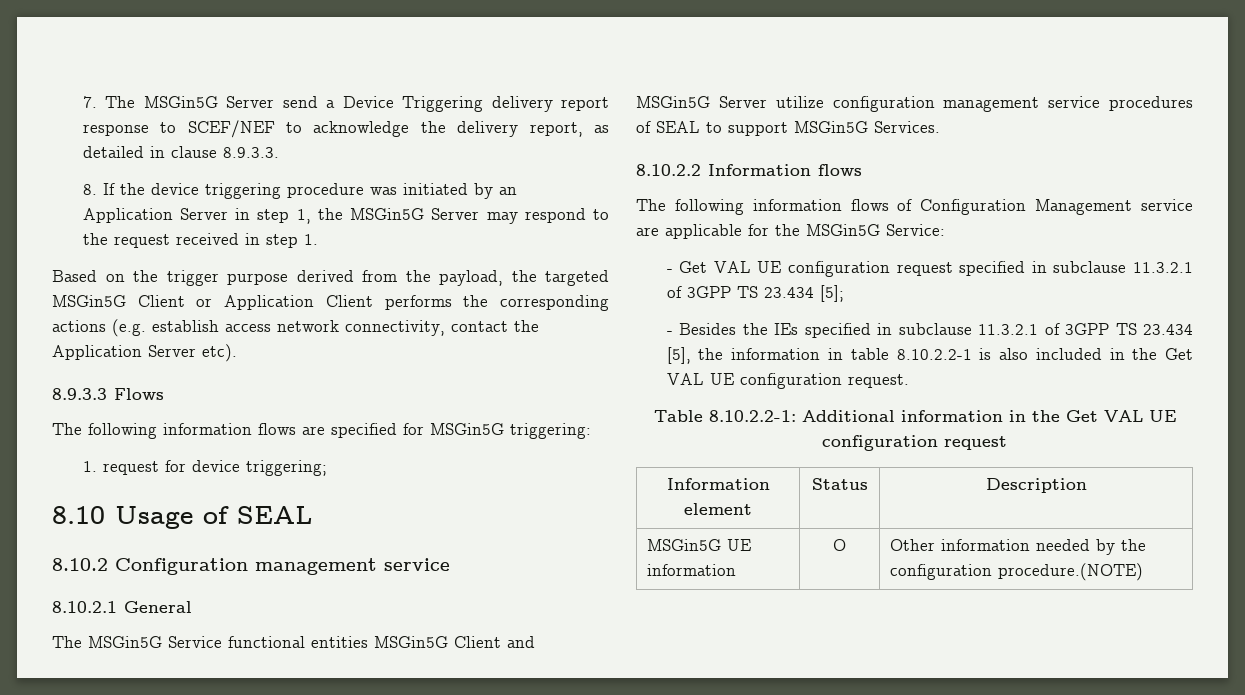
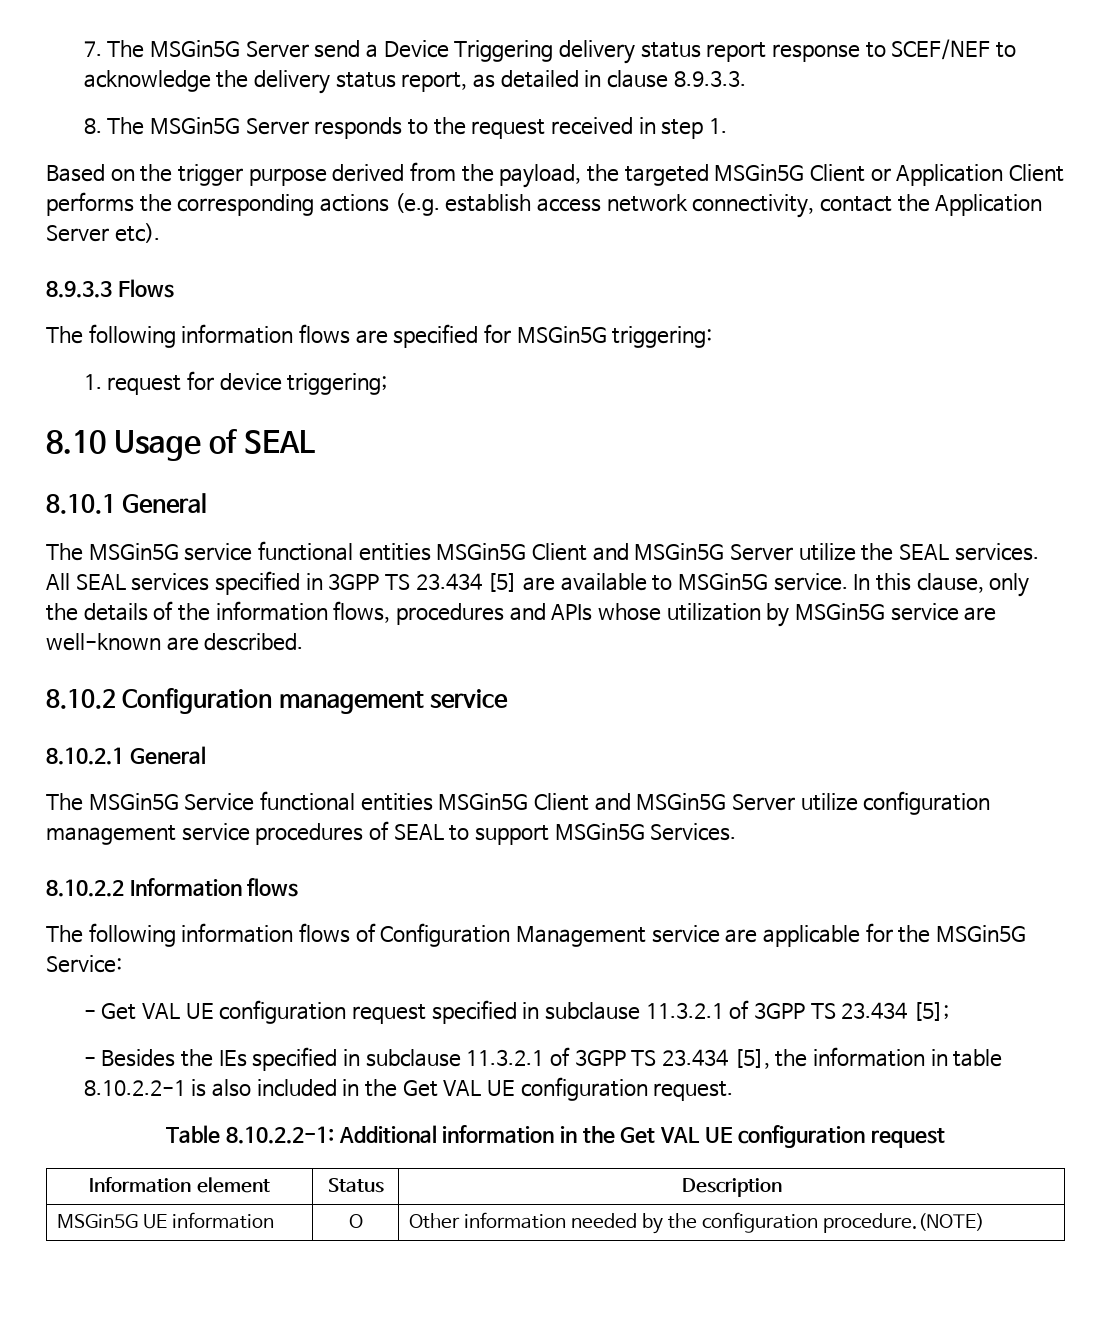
(553, 104) none -> [640,42,701,58] status
(519, 129) none -> [335,72,396,88] status
[102,183,517,199] [82,208,586,224] If the device triggering procedure was initiated by an Application Server in step 1, the MSGin5G Server may respond -> [107,117,403,139] The MSGin5G Server responds
(312, 515) none -> [46,493,208,514] [46,541,1039,561] [46,571,1030,597] [46,601,997,627] [46,633,304,651] // 8.10.1 General // The MSGin5G service functional entities MSGin5G Client and MSGin5G Server utilize the SEAL services. All SEAL services specified in 3GPP TS 23.434 [5] are available to MSGin5G service. In this clause, only the details of the information flows, procedures and APIs whose utilization by MSGin5G service are well-known are described.

